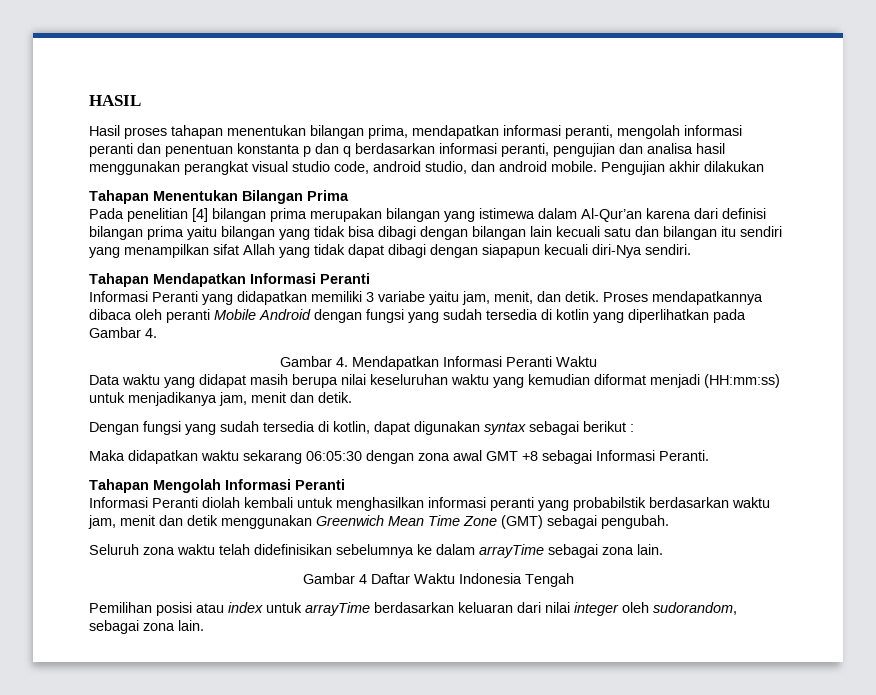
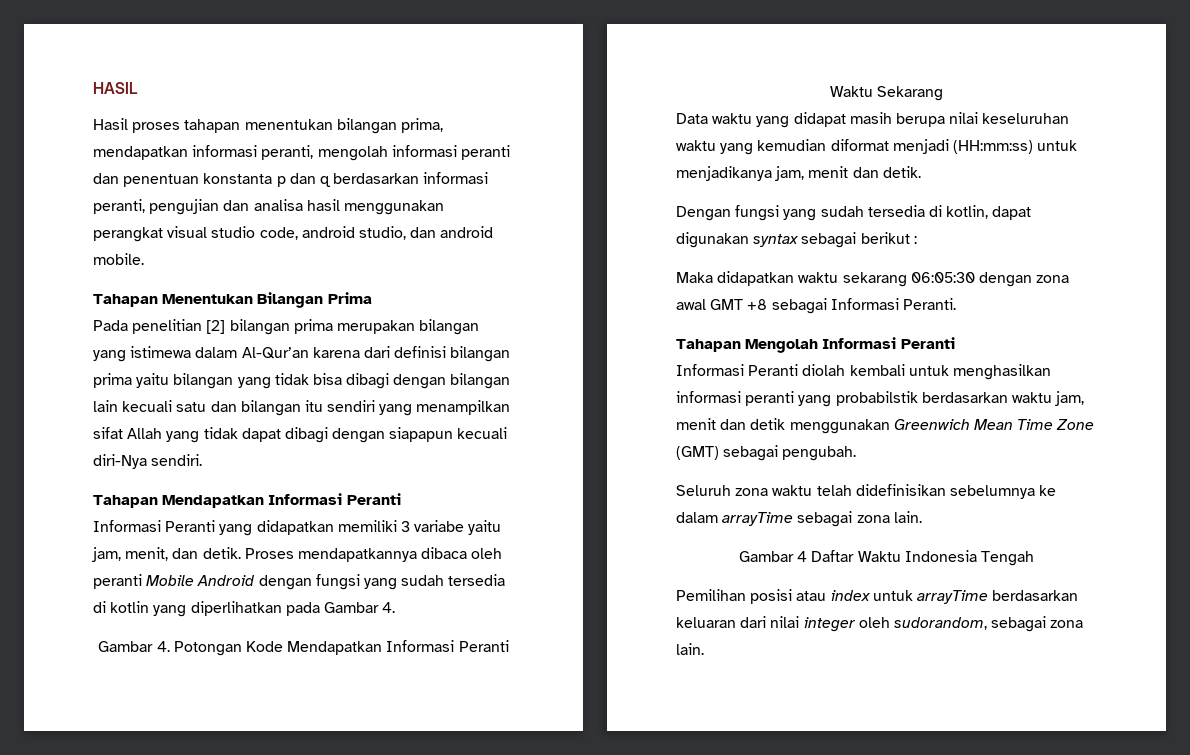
[601,161,764,175] Pengujian akhir dilakukan -> (144, 259) none
[192,208,208,222] [4] -> [206,320,226,334] [2]
(348, 362) none -> [173,641,283,656] Potongan Kode
(597, 361) none -> [877,86,944,101] Sekarang

